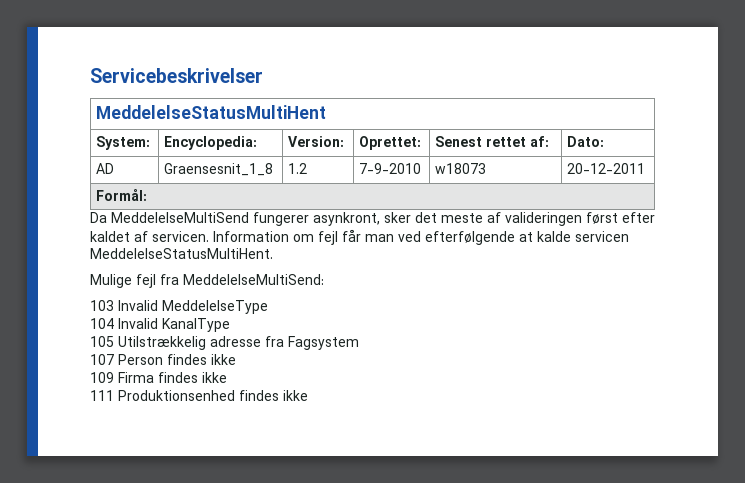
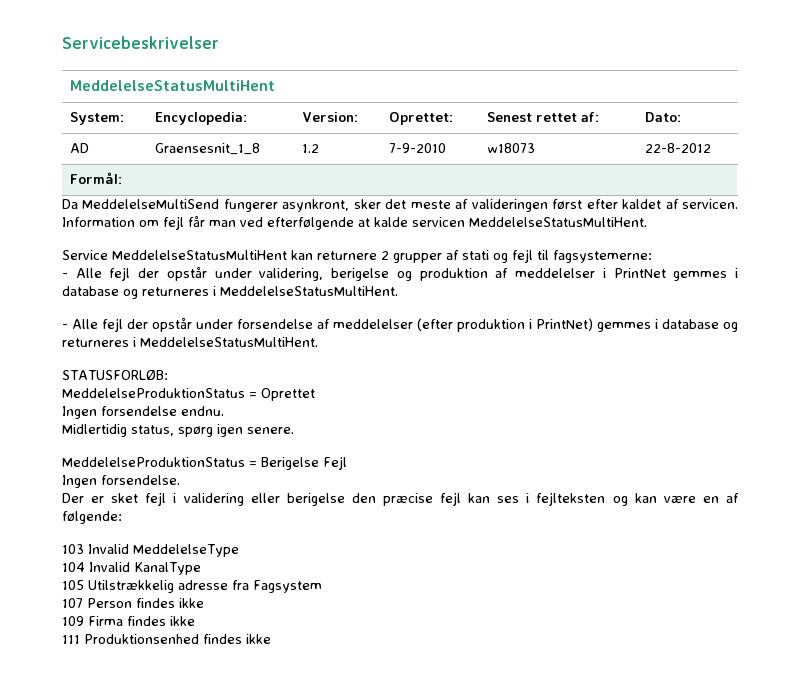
[567,163,646,174] 20-12-2011 -> [644,143,711,153] 22-8-2012
[90,274,324,288] Mulige fejl fra MeddelelseMultiSend: -> [62,249,652,263] [62,266,739,281] [62,286,398,299] [62,317,738,332] [62,337,318,347] [62,370,168,380] [62,388,315,401] [62,406,224,419] [62,424,294,437] [62,456,347,470] [62,475,180,488] [62,492,739,506] [62,511,122,524] Service MeddelelseStatusMultiHent kan returnere 2 grupper af stati og fejl til fagsystemerne: // - Alle fejl der opstår under validering, berigelse og produktion af meddelelser i PrintNet gemmes i database og returneres i MeddelelseStatusMultiHent. // - Alle fejl der opstår under forsendelse af meddelelser (efter produktion i PrintNet) gemmes i database og returneres i MeddelelseStatusMultiHent. // STATUSFORLØB: // MeddelelseProduktionStatus = Oprettet // Ingen forsendelse endnu. // Midlertidig status, spørg igen senere. // MeddelelseProduktionStatus = Berigelse Fejl // Ingen forsendelse. // Der er sket fejl i validering eller berigelse den præcise fejl kan ses i fejlteksten og kan være en af følgende:

